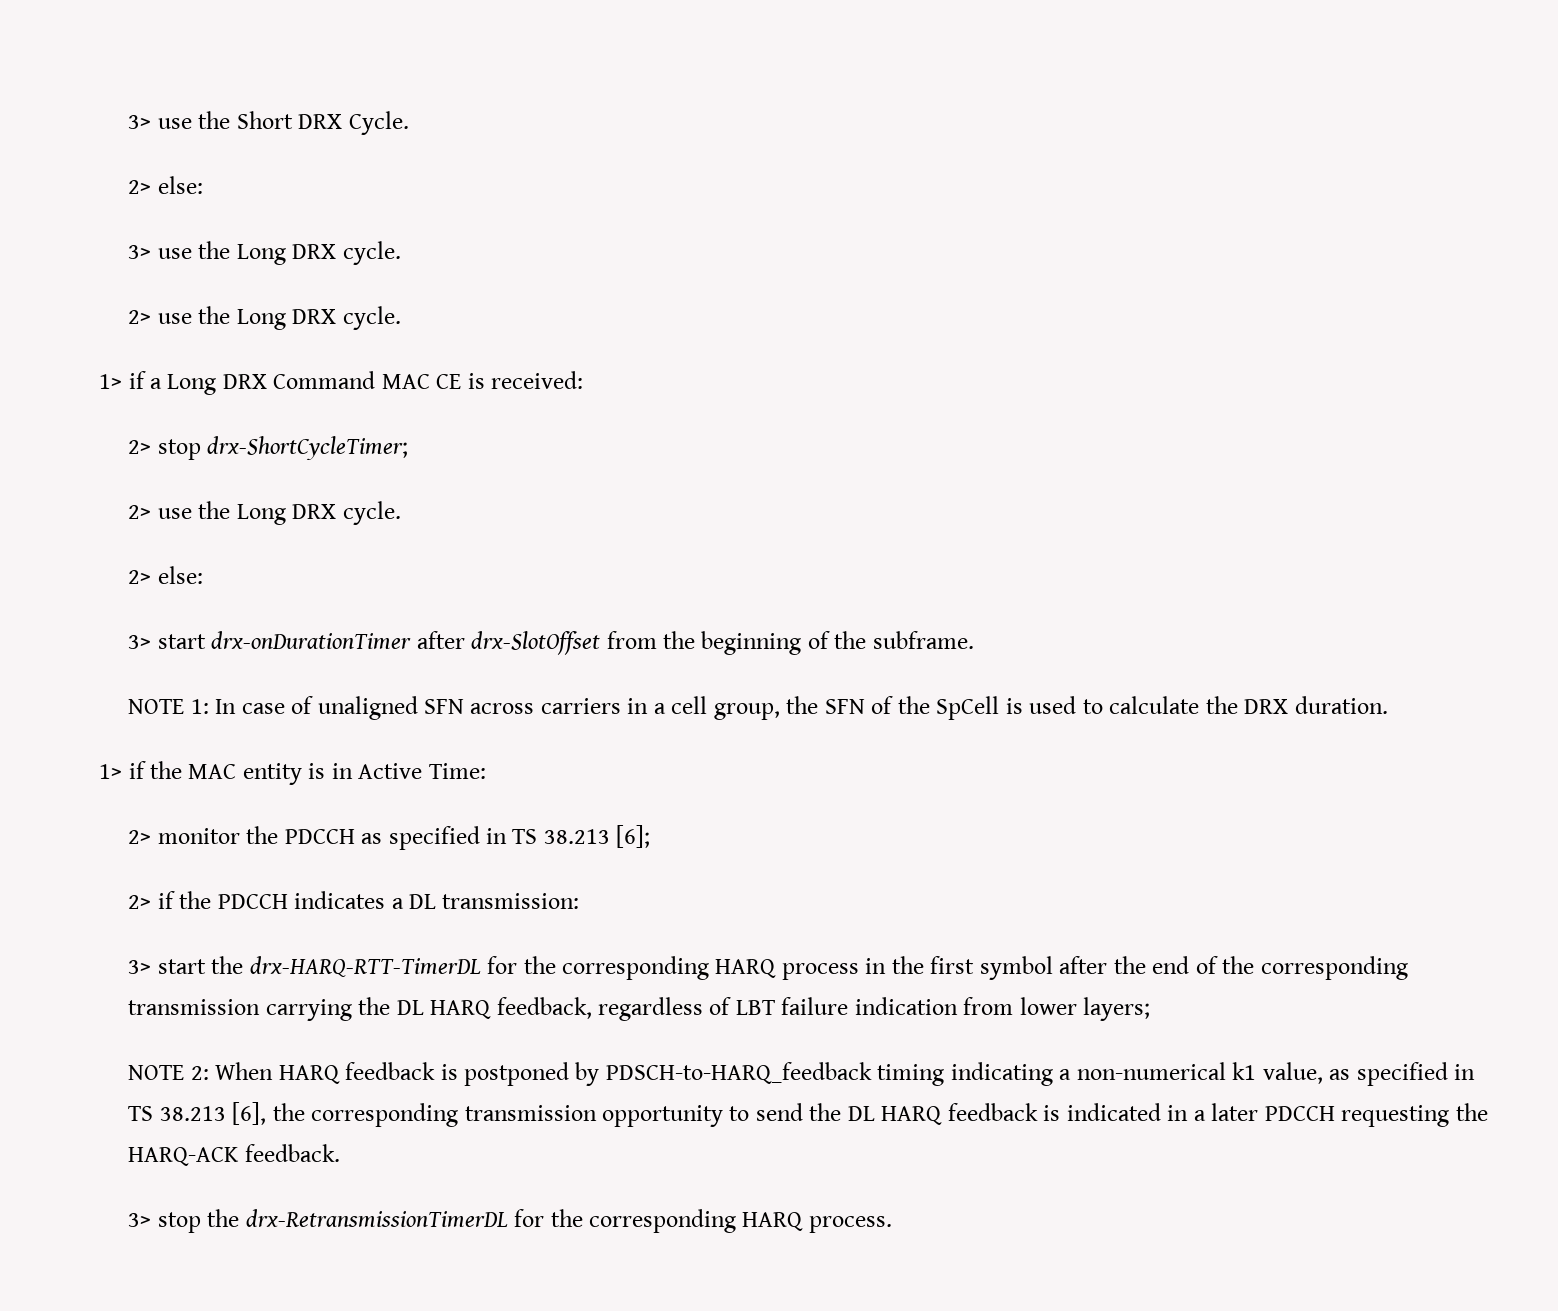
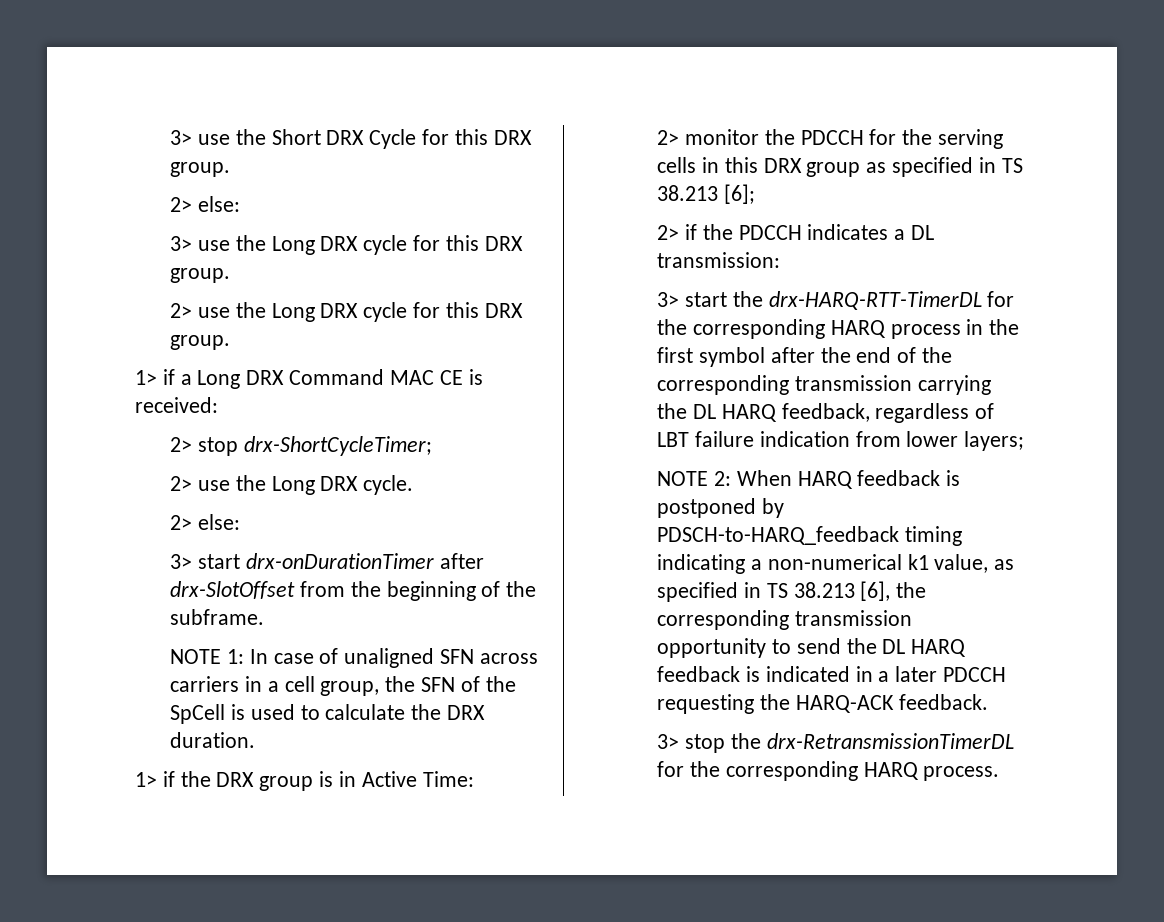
[348,111,409,135] Cycle. -> [369,129,532,149] [170,162,231,177] Cycle for this DRX group.
[342,241,401,265] [128,306,401,330] cycle. // 2> use the Long DRX cycle. -> [363,235,523,255] [170,268,231,283] [170,302,523,322] [170,335,231,350] cycle for this DRX group. // 2> use the Long DRX cycle for this DRX group.
[188,763,302,785] MAC entity -> [216,772,314,791] DRX group
(355, 836) none -> [869,129,1003,149] [657,157,861,177] for the serving cells in this DRX group

